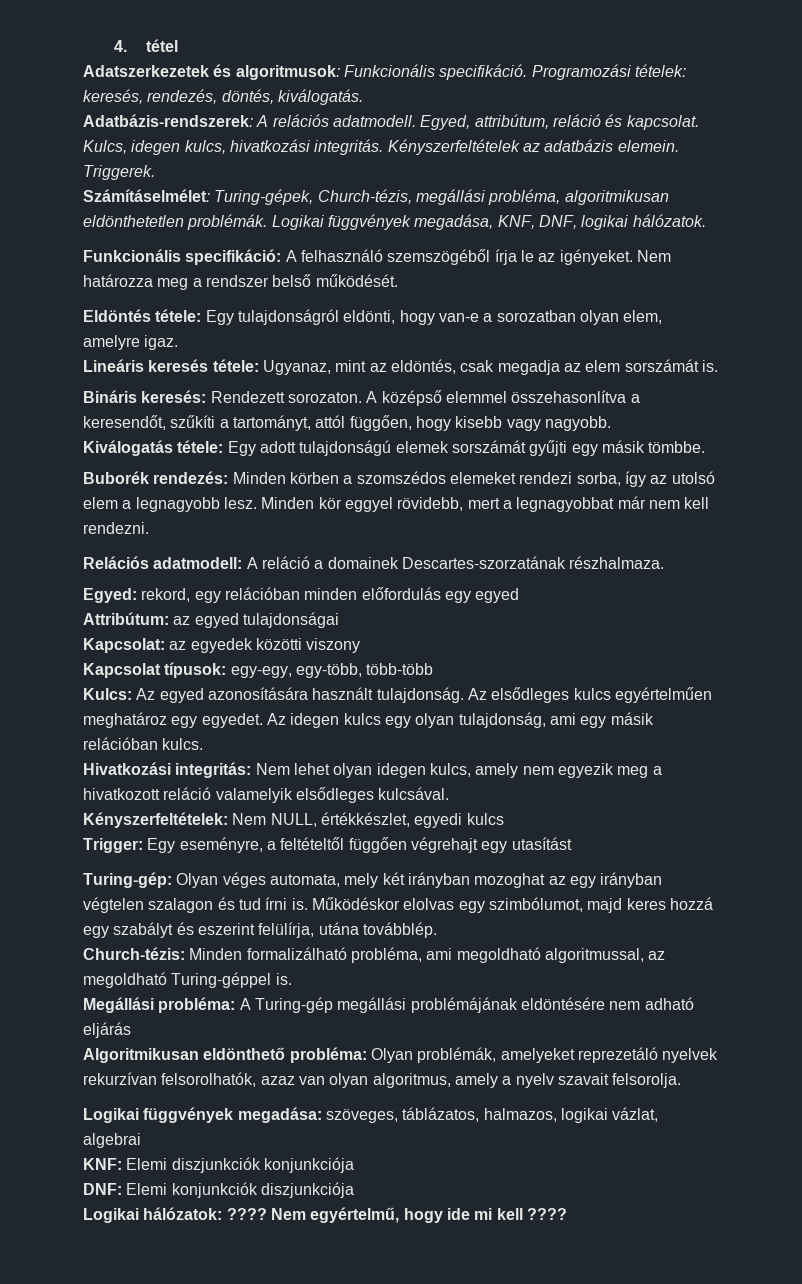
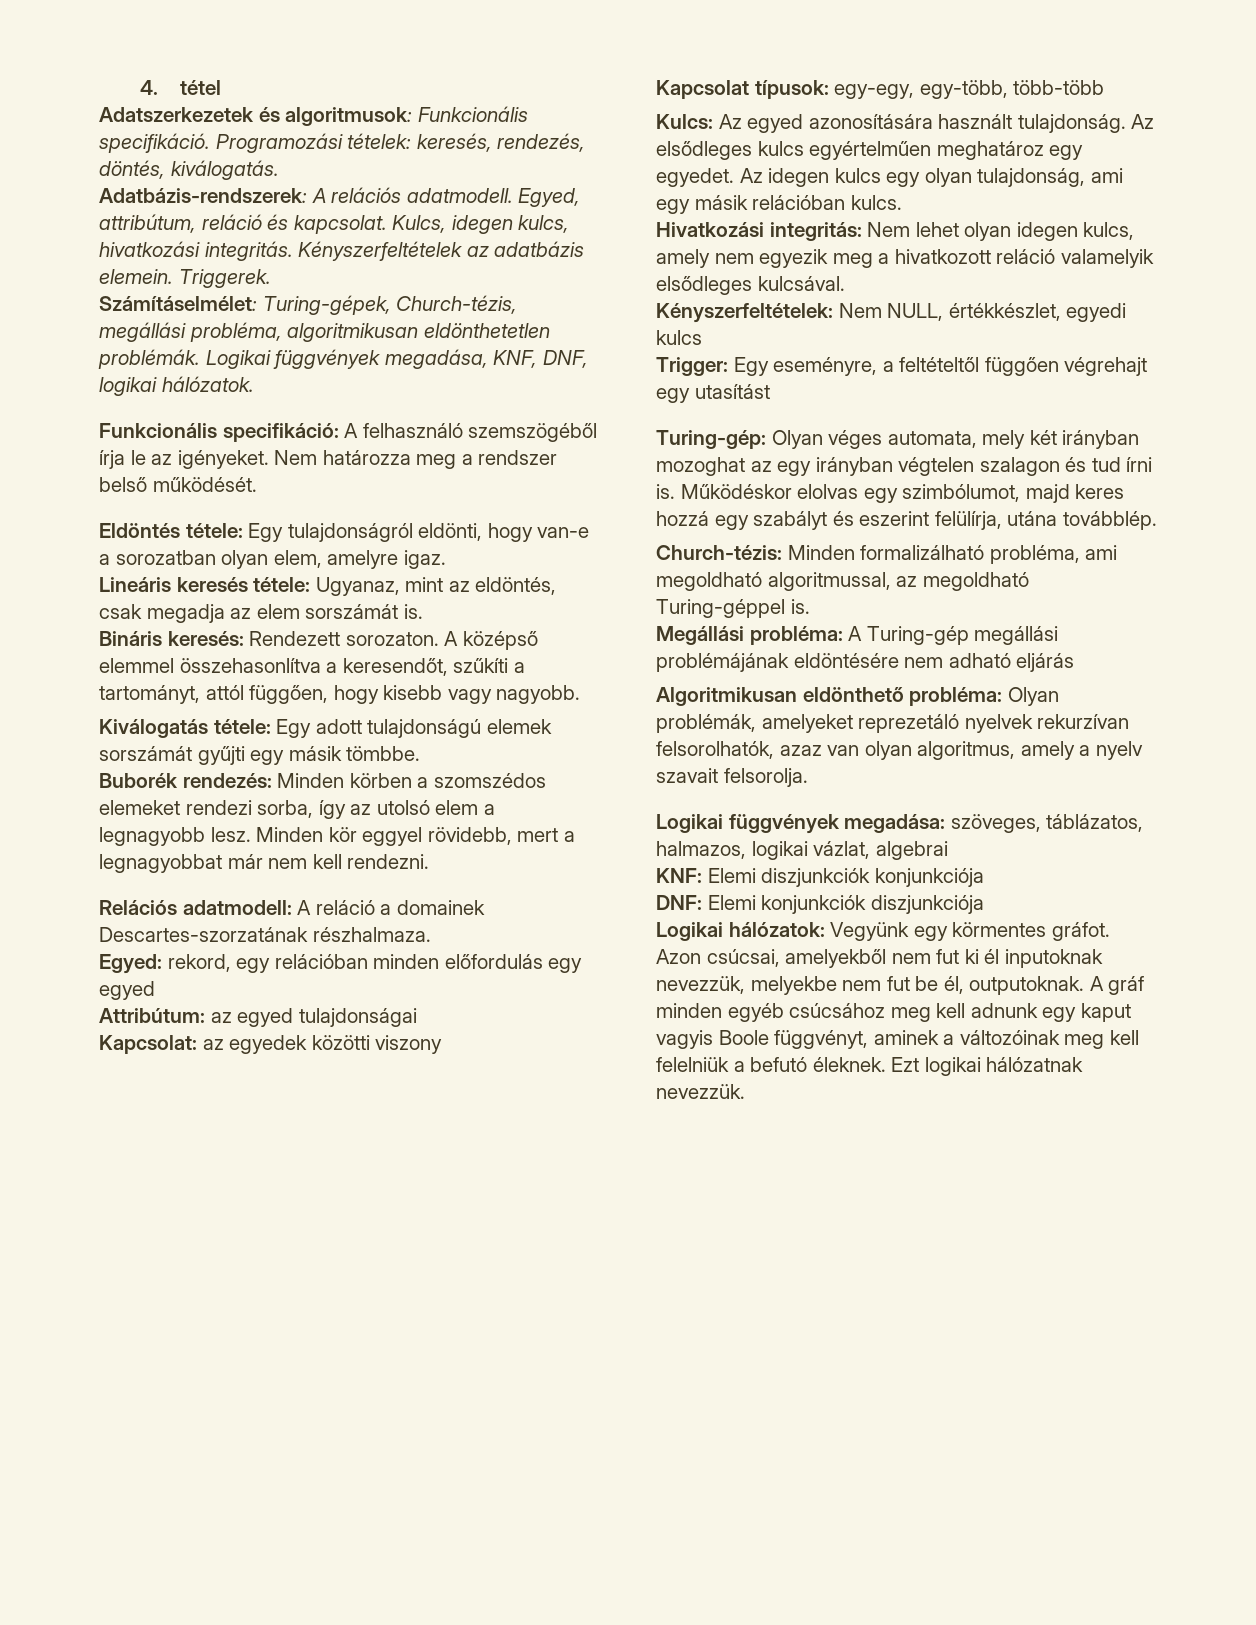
[226,1207,567,1223] ???? Nem egyértelmű, hogy ide mi kell ???? -> [830,922,1110,941] [656,949,1103,968] [656,976,1145,995] [656,1003,1131,1022] [656,1030,1139,1049] [656,1057,1084,1076] [656,1084,745,1099] Vegyünk egy körmentes gráfot. Azon csúcsai, amelyekből nem fut ki él inputoknak nevezzük, melyekbe nem fut be él, outputoknak. A gráf minden egyéb csúcsához meg kell adnunk egy kaput vagyis Boole függvényt, aminek a változóinak meg kell felelniük a befutó éleknek. Ezt logikai hálózatnak nevezzük.

